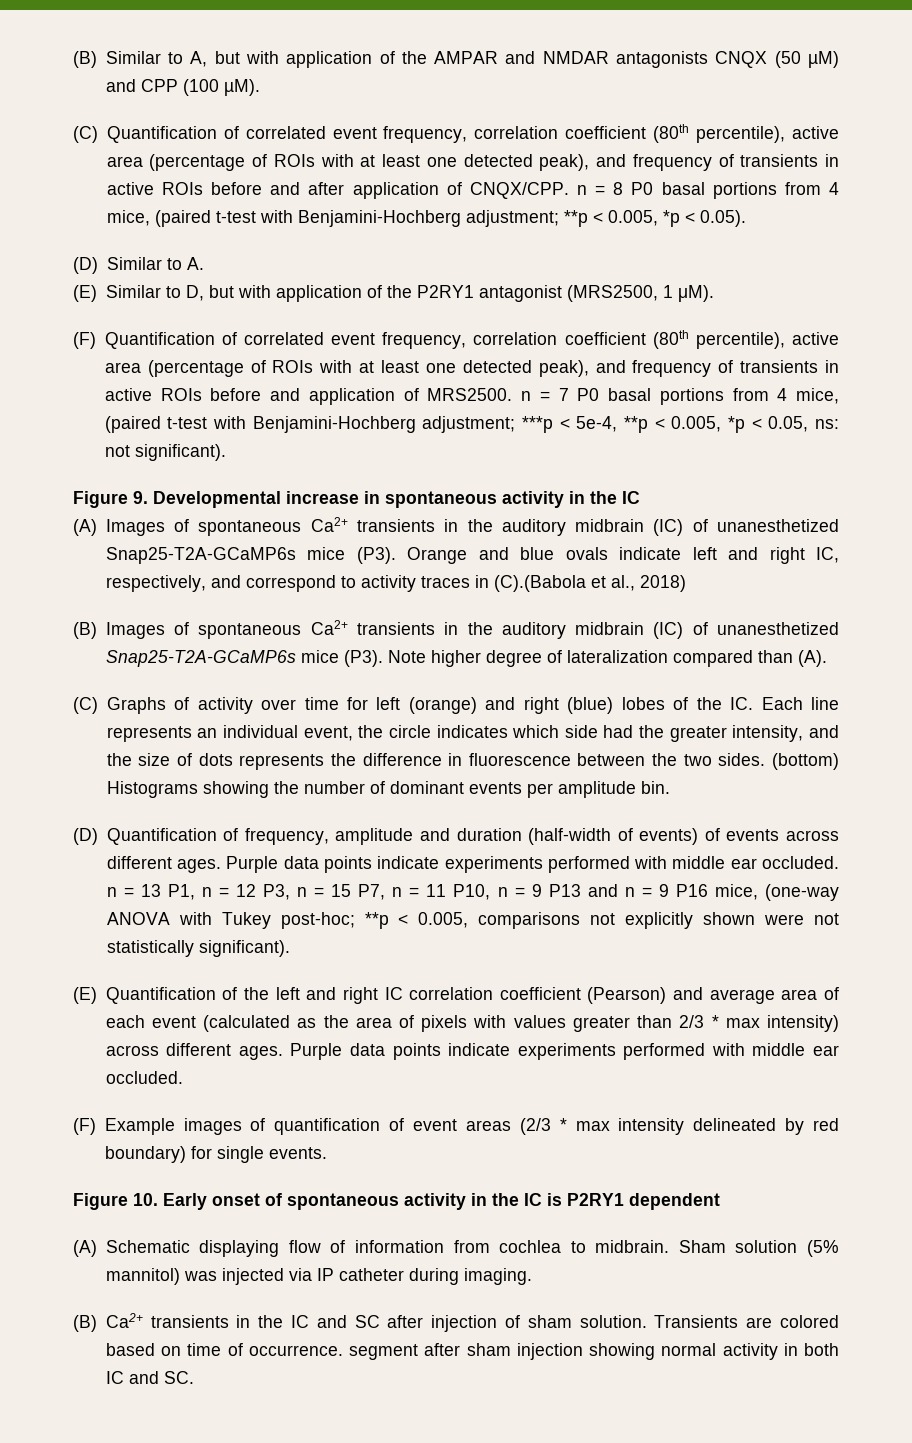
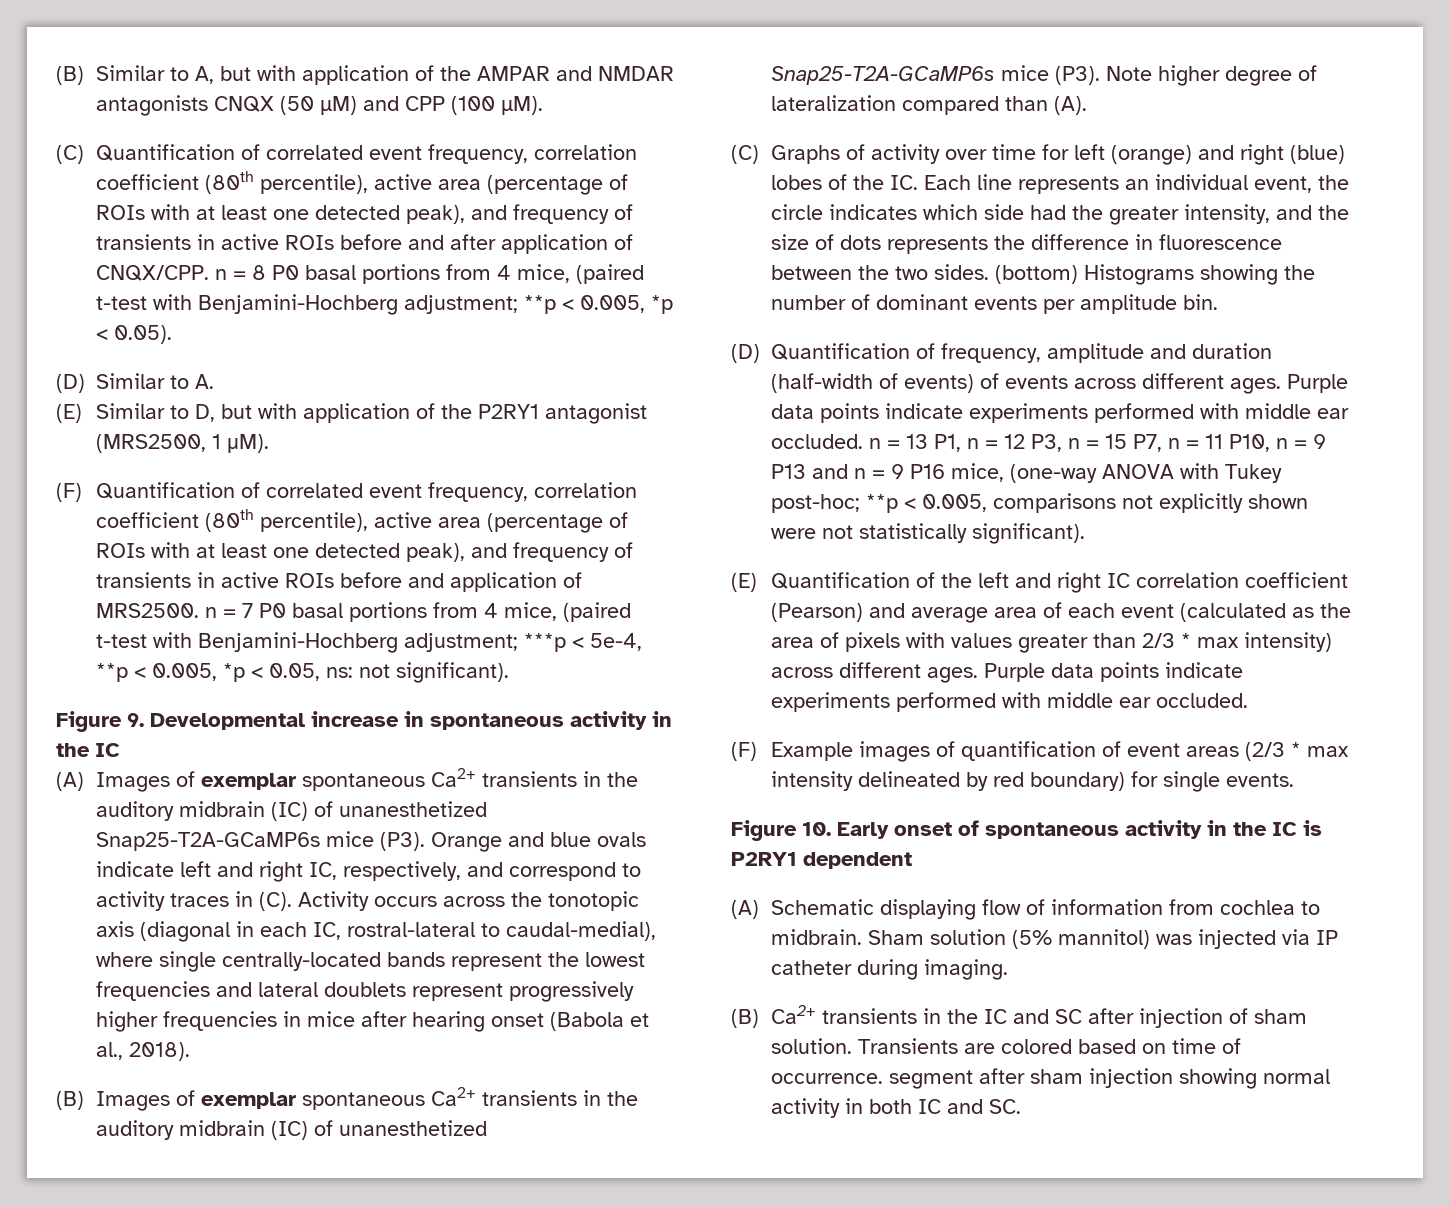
(190, 525) none -> [200,773,296,790] exemplar
[493,575,586,592] (C).(Babola -> [258,891,639,911] [95,921,656,942] [95,951,645,972] [95,981,634,1002] [95,1011,624,1032] (C). Activity occurs across the tonotopic axis (diagonal in each IC, rostral-lateral to caudal-medial), where single centrally-located bands represent the lowest frequencies and lateral doublets represent progressively higher frequencies in mice after hearing onset (Babola
[639,575,686,592] 2018) -> [128,1042,190,1061] 2018).
(190, 628) none -> [200,1092,296,1109] exemplar

